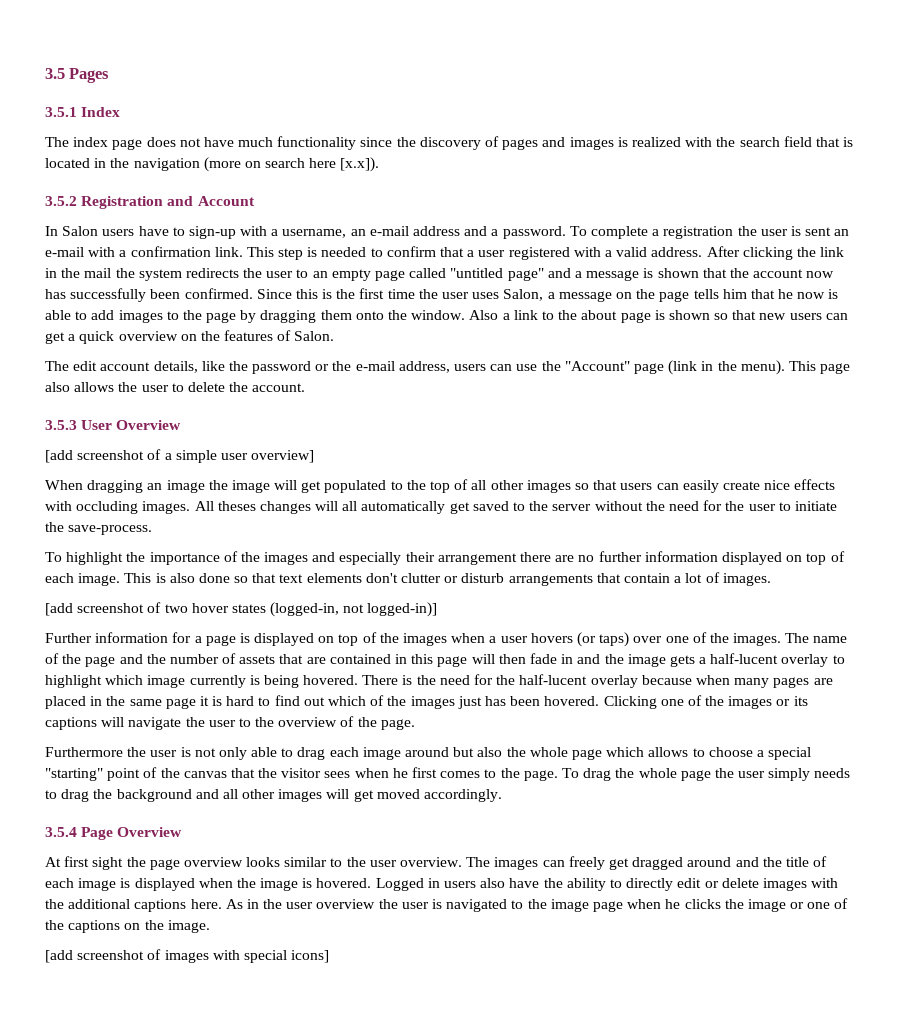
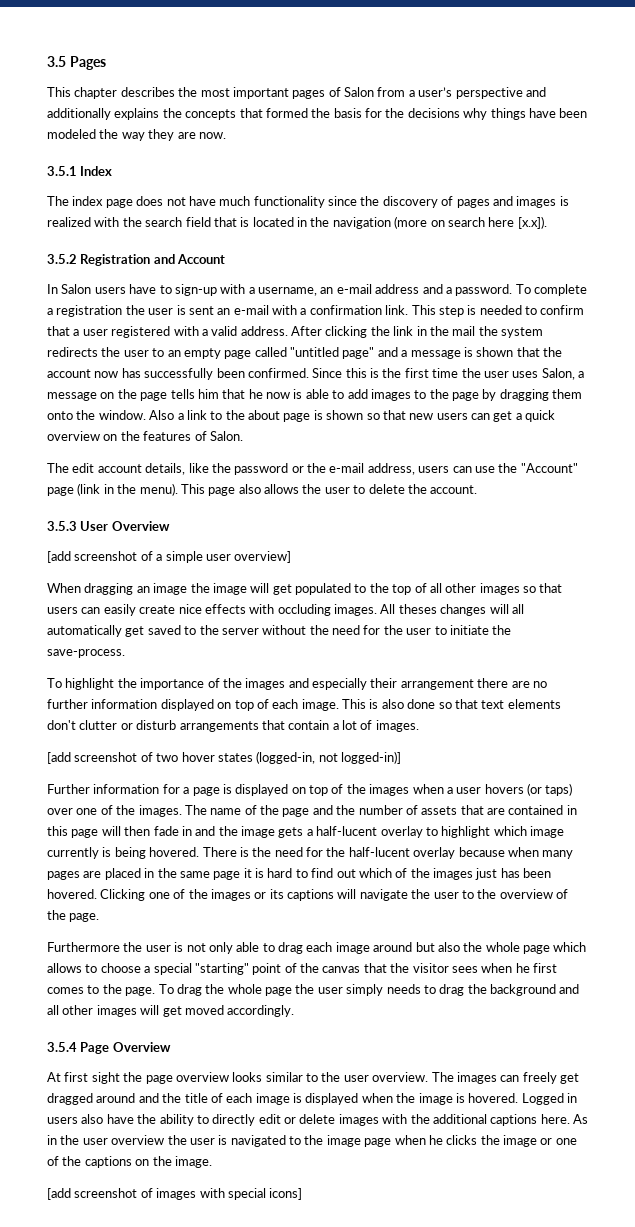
(110, 75) none -> [47,87,546,99] [47,108,588,120] [47,129,226,141] // This chapter describes the most important pages of Salon from a user’s perspective and additionally explains the concepts that formed the basis for the decisions why things have been modeled the way they are now.

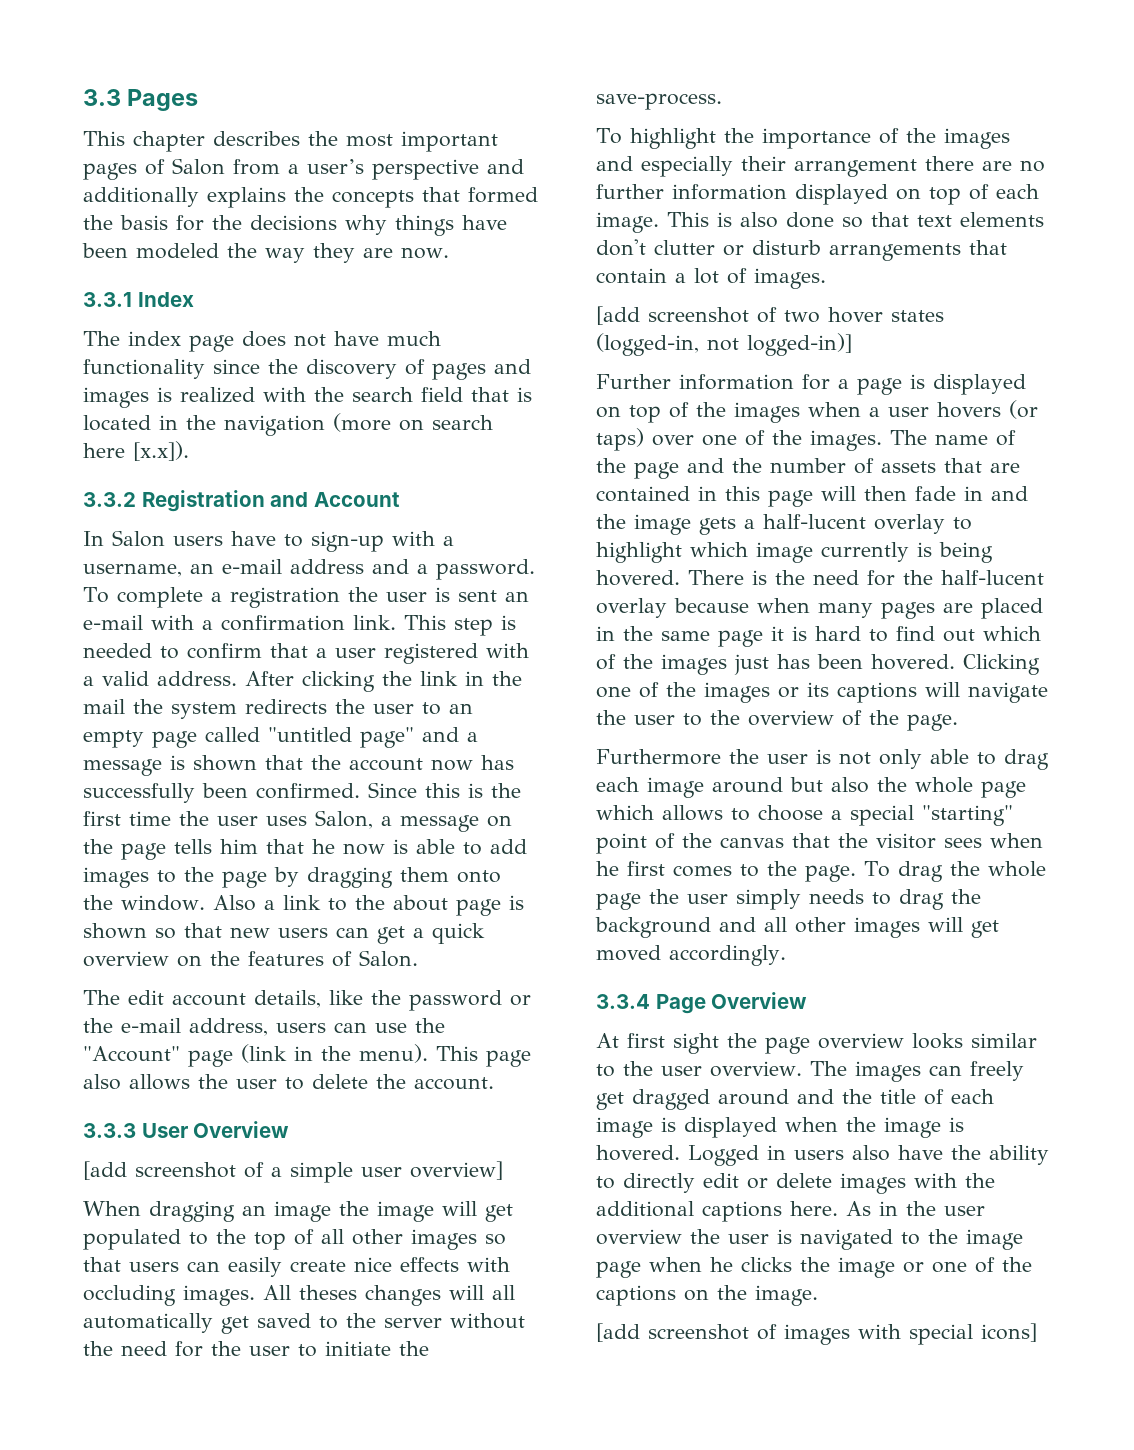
[47,56,66,67] 3.5 -> [83,89,121,106] 3.3
[47,166,77,176] 3.5.1 -> [83,292,132,307] 3.3.1
[47,254,77,264] 3.5.2 -> [83,492,136,507] 3.3.2
[47,521,77,531] 3.5.3 -> [83,1123,136,1138] 3.3.3
[47,1042,77,1052] 3.5.4 -> [596,994,650,1009] 3.3.4

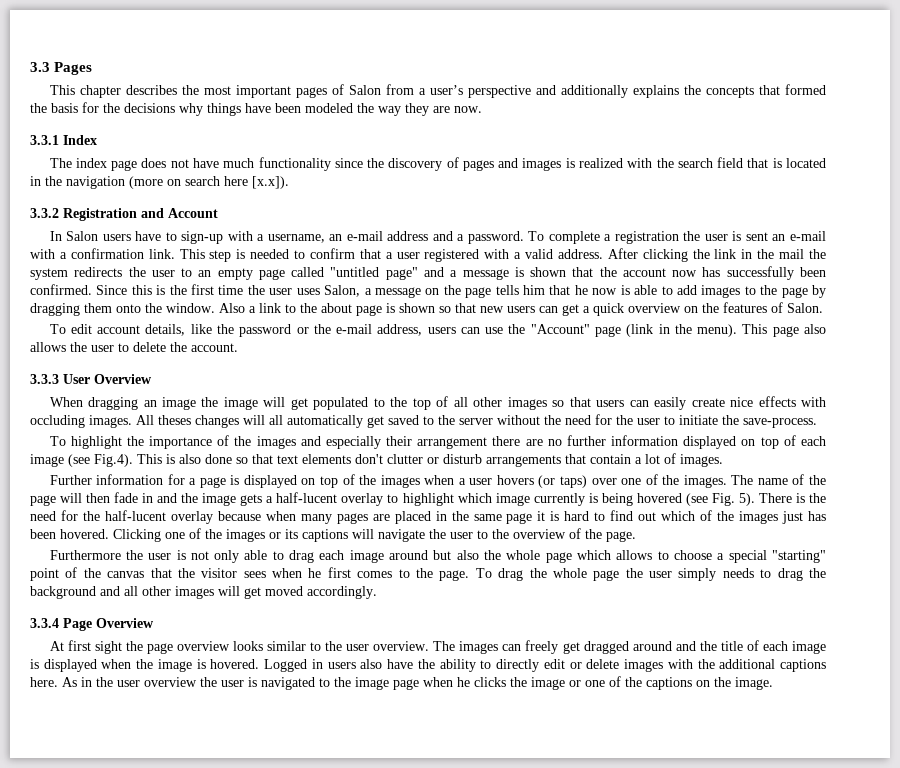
[83,990,120,1005] The -> [49,324,66,334] To
[83,1161,503,1183] // [add screenshot of a simple user overview] -> (152, 379) none
[596,212,659,233] image. -> [30,454,133,467] image (see Fig.4).
[596,306,944,325] [596,333,852,356] // [add screenshot of two hover states (logged-in, not logged-in)] -> (723, 460) none
[687,458,1020,474] [596,486,813,507] and the number of assets that are contained in this page -> (56, 500) none
[596,570,680,586] hovered. -> [636,493,755,506] hovered (see Fig. 5).
[596,1323,1037,1345] // [add screenshot of images with special icons] -> (773, 683) none

